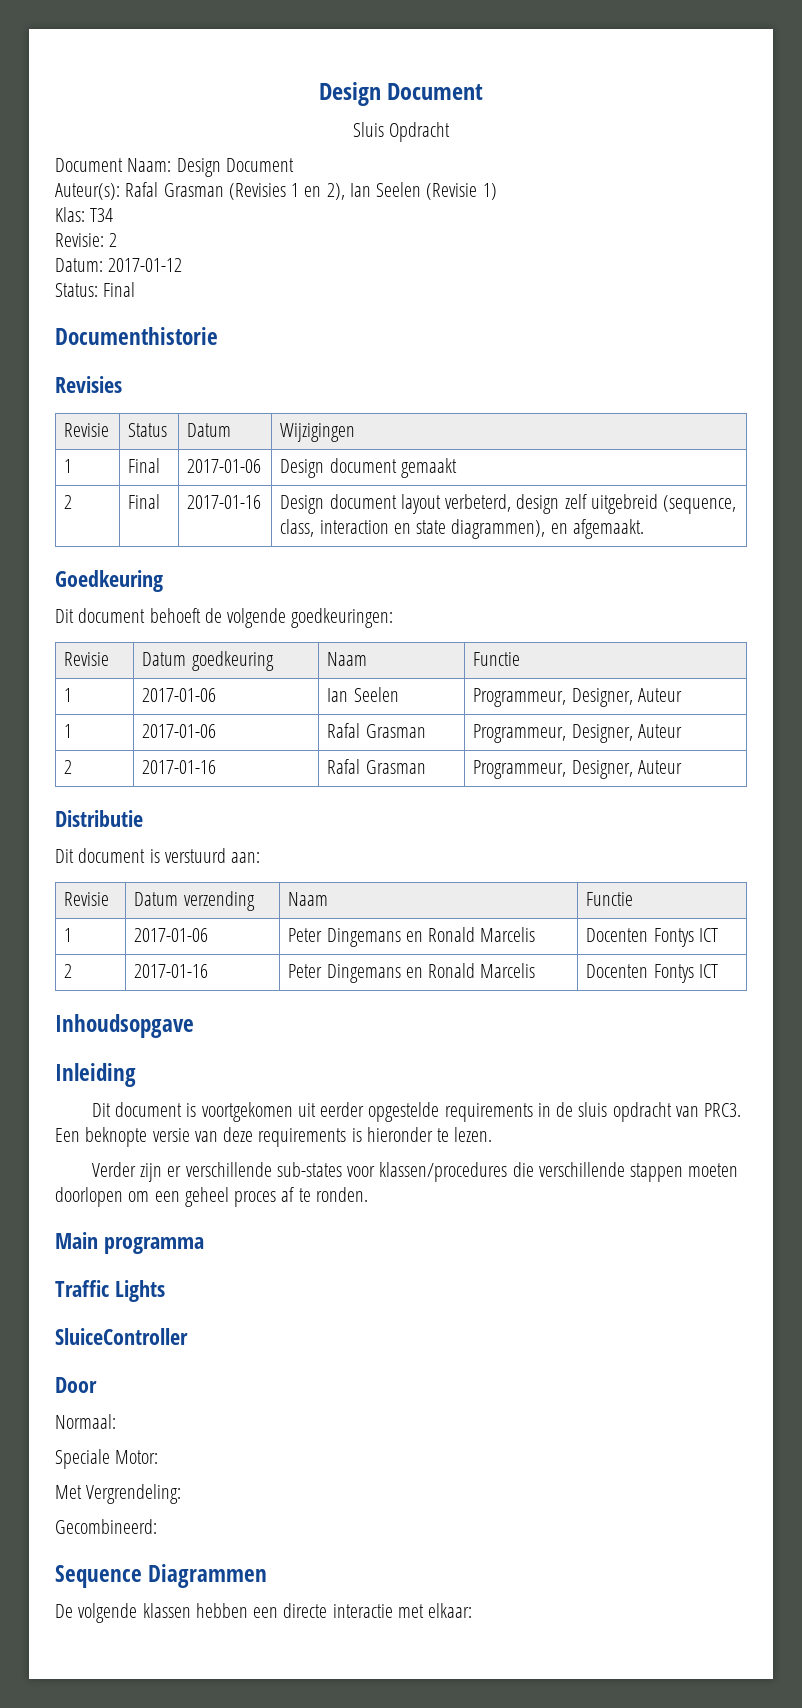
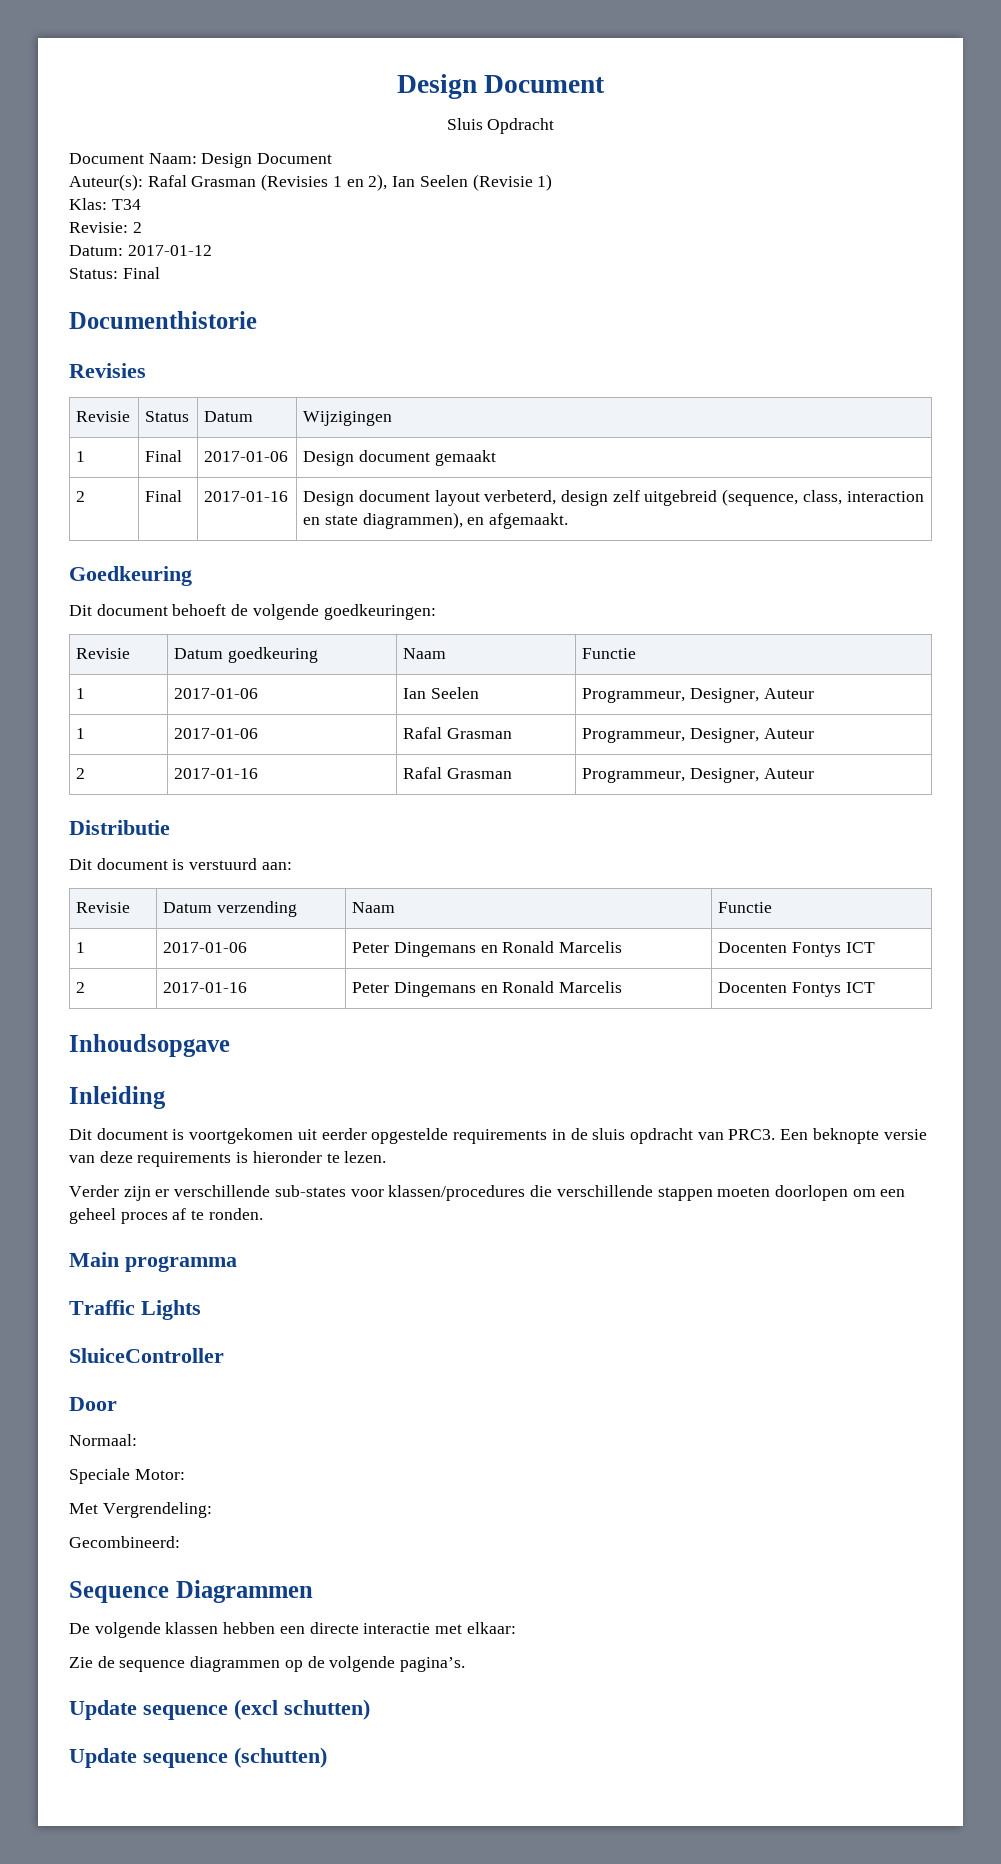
(473, 1610) none -> [69,1656,466,1672] [69,1699,370,1720] [69,1747,327,1768] // Zie de sequence diagrammen op de volgende pagina’s. // Update sequence (excl schutten) // Update sequence (schutten)

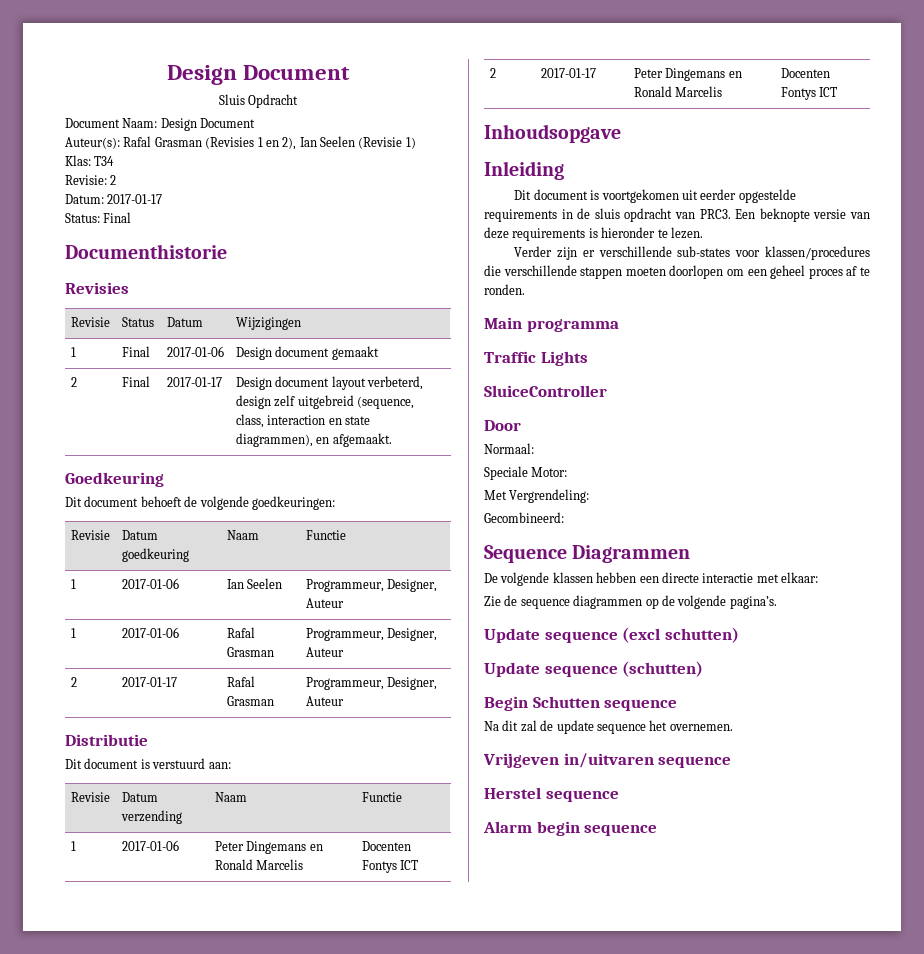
[127,245,212,256] 2017-01-12 -> [107,194,163,204] 2017-01-17
[204,491,289,502] 2017-01-16 -> [166,377,222,387] 2017-01-17
[174,768,259,779] 2017-01-16 -> [121,677,177,687] 2017-01-17
[163,982,248,993] 2017-01-16 -> [540,68,596,78] 2017-01-17
(327, 1757) none -> [484,696,678,711] [484,720,733,734] [483,753,732,768] [484,787,619,802] [483,821,658,836] // Begin Schutten sequence // Na dit zal de update sequence het overnemen. // Vrijgeven in/uitvaren sequence // Herstel sequence // Alarm begin sequence

